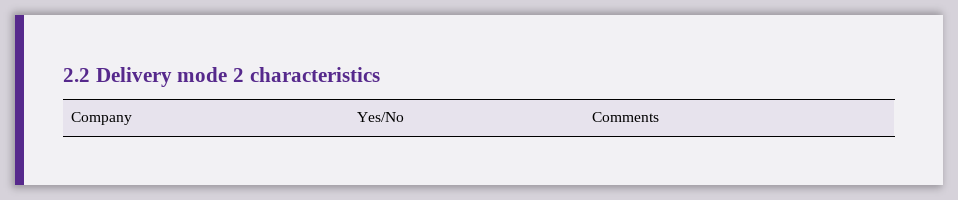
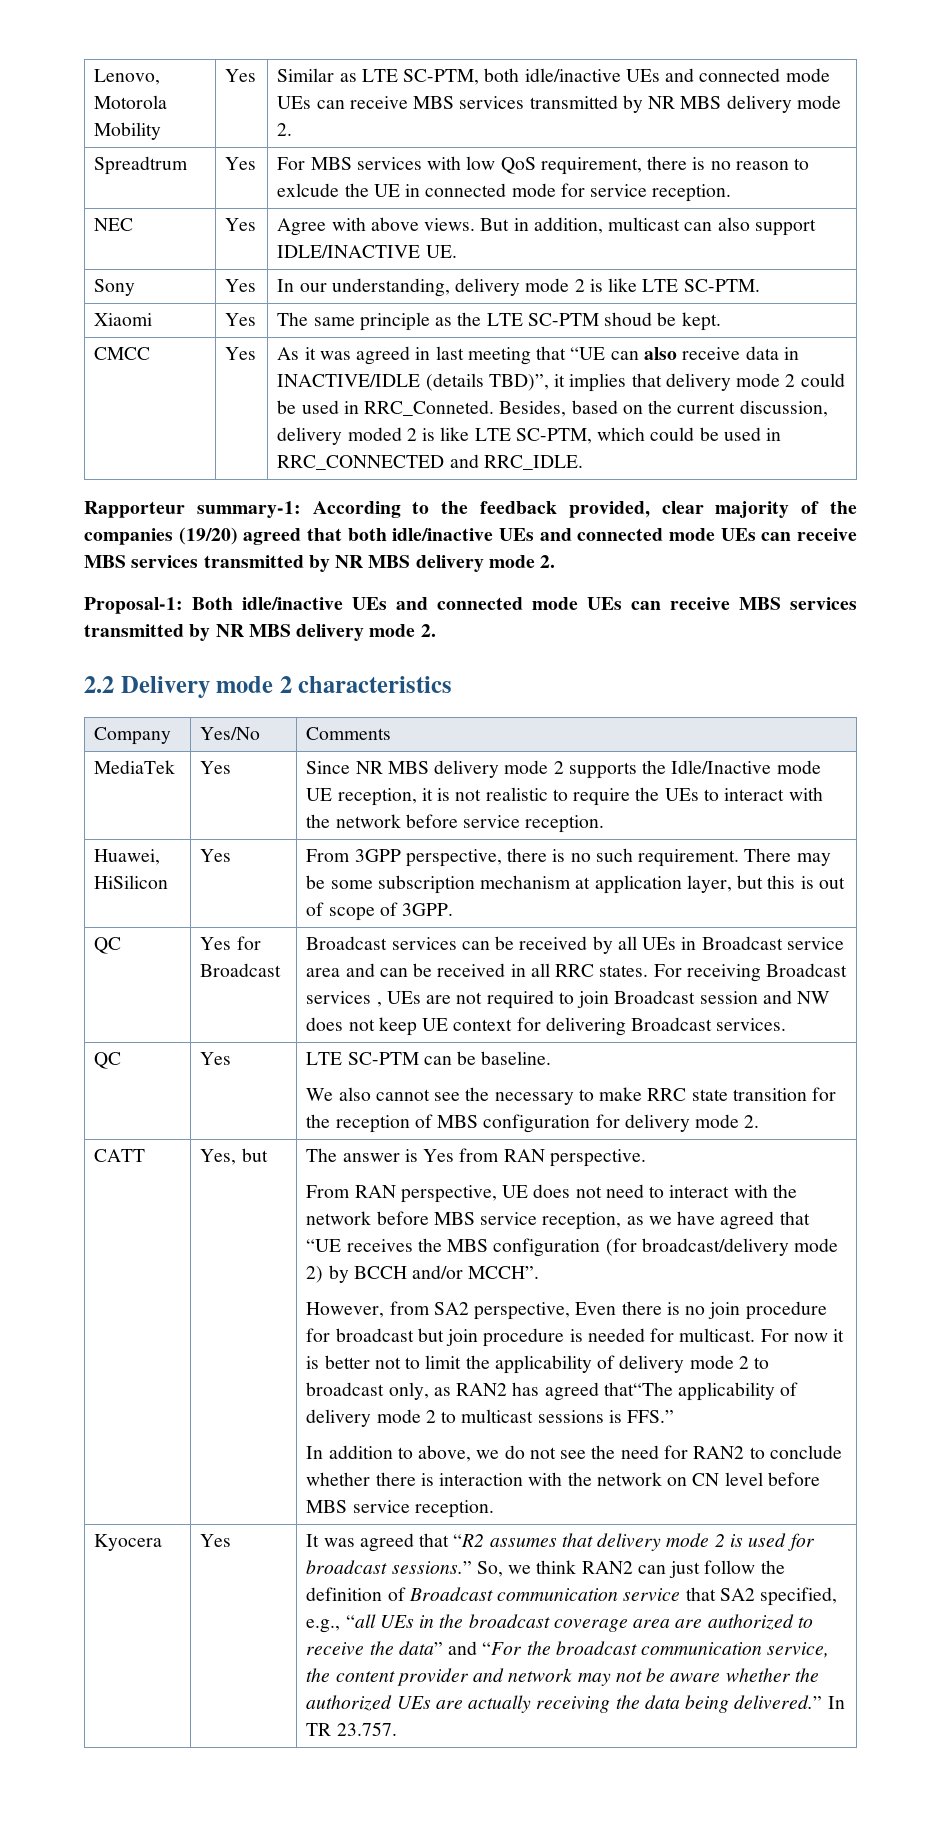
(63, 75) none -> [94,69,161,85] [94,95,168,109] [94,122,162,140] [225,69,257,82] [277,68,830,85] [277,95,842,113] [277,123,293,136] [94,156,189,175] [225,157,257,170] [277,156,810,175] [277,183,732,202] [94,218,134,231] [225,218,257,231] [277,217,817,236] [277,245,457,258] [94,279,136,296] [225,279,257,292] [277,278,760,297] [94,313,153,326] [225,313,257,326] [277,312,721,331] [94,347,151,360] [225,347,257,360] [277,346,799,365] [277,373,845,392] [277,400,828,417] [277,427,782,445] [277,454,583,470] [84,501,857,518] [84,527,857,545] [84,555,556,572] [84,597,857,614] [84,624,436,641] Lenovo, Motorola Mobility | Yes | Similar as LTE SC-PTM, both idle/inactive UEs and connected mode UEs can receive MBS services transmitted by NR MBS delivery mode 2. // Spreadtrum | Yes | For MBS services with low QoS requirement, there is no reason to exlcude the UE in connected mode for service reception. // NEC | Yes | Agree with above views. But in addition, multicast can also support IDLE/INACTIVE UE. // Sony | Yes | In our understanding, delivery mode 2 is like LTE SC-PTM. // Xiaomi | Yes | The same principle as the LTE SC-PTM shoud be kept. // CMCC | Yes | As it was agreed in last meeting that “UE can also receive data in INACTIVE/IDLE (details TBD)”, it implies that delivery mode 2 could be used in RRC_Conneted. Besides, based on the current discussion, delivery moded 2 is like LTE SC-PTM, which could be used in RRC_CONNECTED and RRC_IDLE. // Rapporteur summary-1: According to the feedback provided, clear majority of the companies (19/20) agreed that both idle/inactive UEs and connected mode UEs can receive MBS services transmitted by NR MBS delivery mode 2. // Proposal-1: Both idle/inactive UEs and connected mode UEs can receive MBS services transmitted by NR MBS delivery mode 2. //
(659, 117) none -> [94,760,176,774] [200,761,232,774] [306,760,821,779] [306,787,823,806] [306,814,605,833] [94,849,161,865] [94,875,169,889] [200,849,232,862] [306,848,831,867] [306,875,846,894] [306,902,454,921] [94,937,122,954] [200,936,261,950] [200,963,282,977] [306,936,845,954] [306,963,848,982] [306,990,831,1009] [306,1017,787,1036] [94,1052,122,1069] [200,1052,232,1065] [306,1051,552,1065] [306,1087,837,1105] [306,1114,760,1133] [94,1149,146,1162] [200,1148,268,1165] [306,1148,646,1167] [306,1184,798,1203] [306,1211,810,1230] [306,1238,839,1257] [306,1265,540,1283] [306,1301,827,1320] [306,1328,845,1347] [306,1355,770,1374] [306,1382,799,1401] [306,1409,675,1427] [306,1445,842,1462] [306,1472,821,1486] [306,1500,494,1518] [94,1534,163,1551] [200,1534,232,1547] [306,1533,815,1552] [306,1560,785,1578] [306,1587,838,1606] [306,1614,814,1633] [306,1641,830,1658] [306,1668,820,1686] [306,1695,845,1713] [306,1722,397,1736] // MediaTek | Yes | Since NR MBS delivery mode 2 supports the Idle/Inactive mode UE reception, it is not realistic to require the UEs to interact with the network before service reception. // Huawei, HiSilicon | Yes | From 3GPP perspective, there is no such requirement. There may be some subscription mechanism at application layer, but this is out of scope of 3GPP. // QC | Yes for Broadcast | Broadcast services can be received by all UEs in Broadcast service area and can be received in all RRC states. For receiving Broadcast services , UEs are not required to join Broadcast session and NW does not keep UE context for delivering Broadcast services. // QC | Yes | LTE SC-PTM can be baseline. // We also cannot see the necessary to make RRC state transition for the reception of MBS configuration for delivery mode 2. // CATT | Yes, but | The answer is Yes from RAN perspective. // From RAN perspective, UE does not need to interact with the network before MBS service reception, as we have agreed that “UE receives the MBS configuration (for broadcast/delivery mode 2) by BCCH and/or MCCH”. // However, from SA2 perspective, Even there is no join procedure for broadcast but join procedure is needed for multicast. For now it is better not to limit the applicability of delivery mode 2 to broadcast only, as RAN2 has agreed that“The applicability of delivery mode 2 to multicast sessions is FFS.” // In addition to above, we do not see the need for RAN2 to conclude whether there is interaction with the network on CN level before MBS service reception. // Kyocera | Yes | It was agreed that “R2 assumes that delivery mode 2 is used for broadcast sessions.” So, we think RAN2 can just follow the definition of Broadcast communication service that SA2 specified, e.g., “all UEs in the broadcast coverage area are authorized to receive the data” and “For the broadcast communication service, the content provider and network may not be aware whether the authorized UEs are actually receiving the data being delivered.” In TR 23.757.

